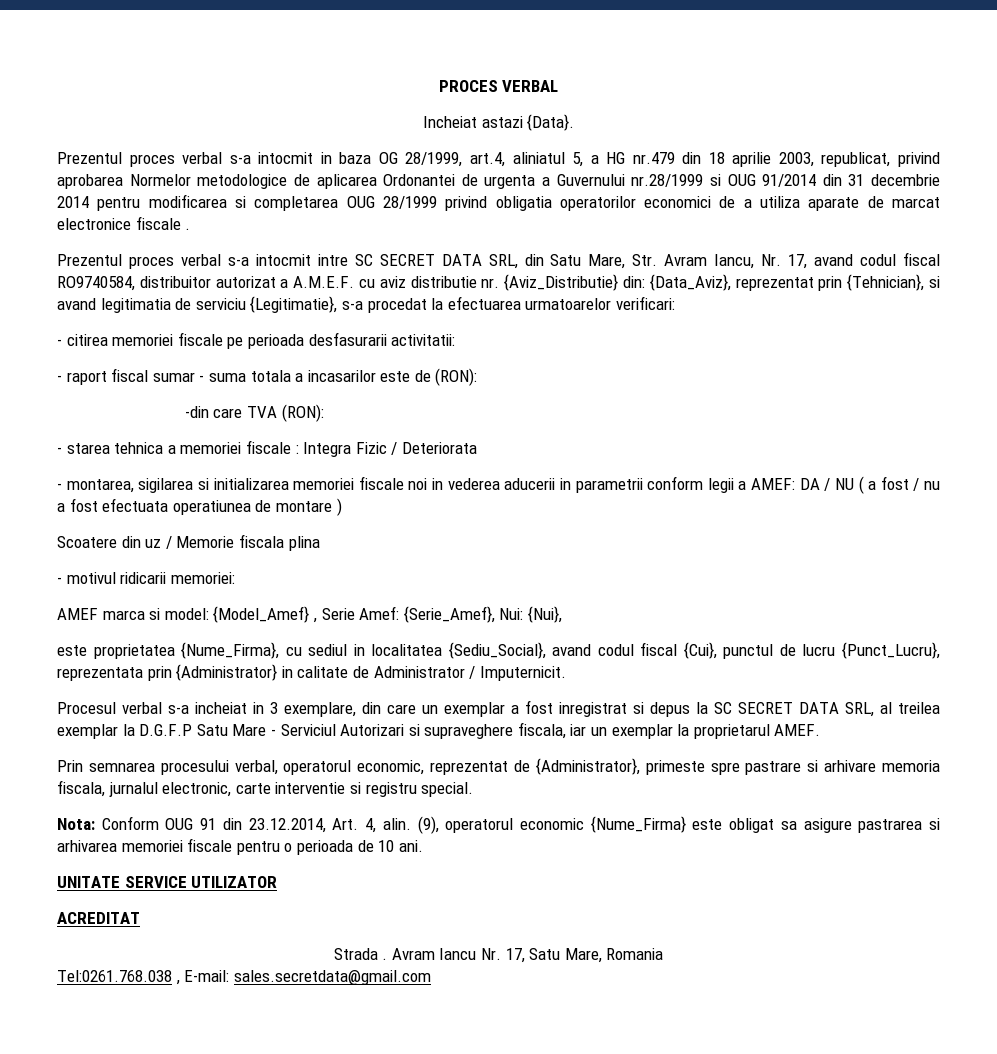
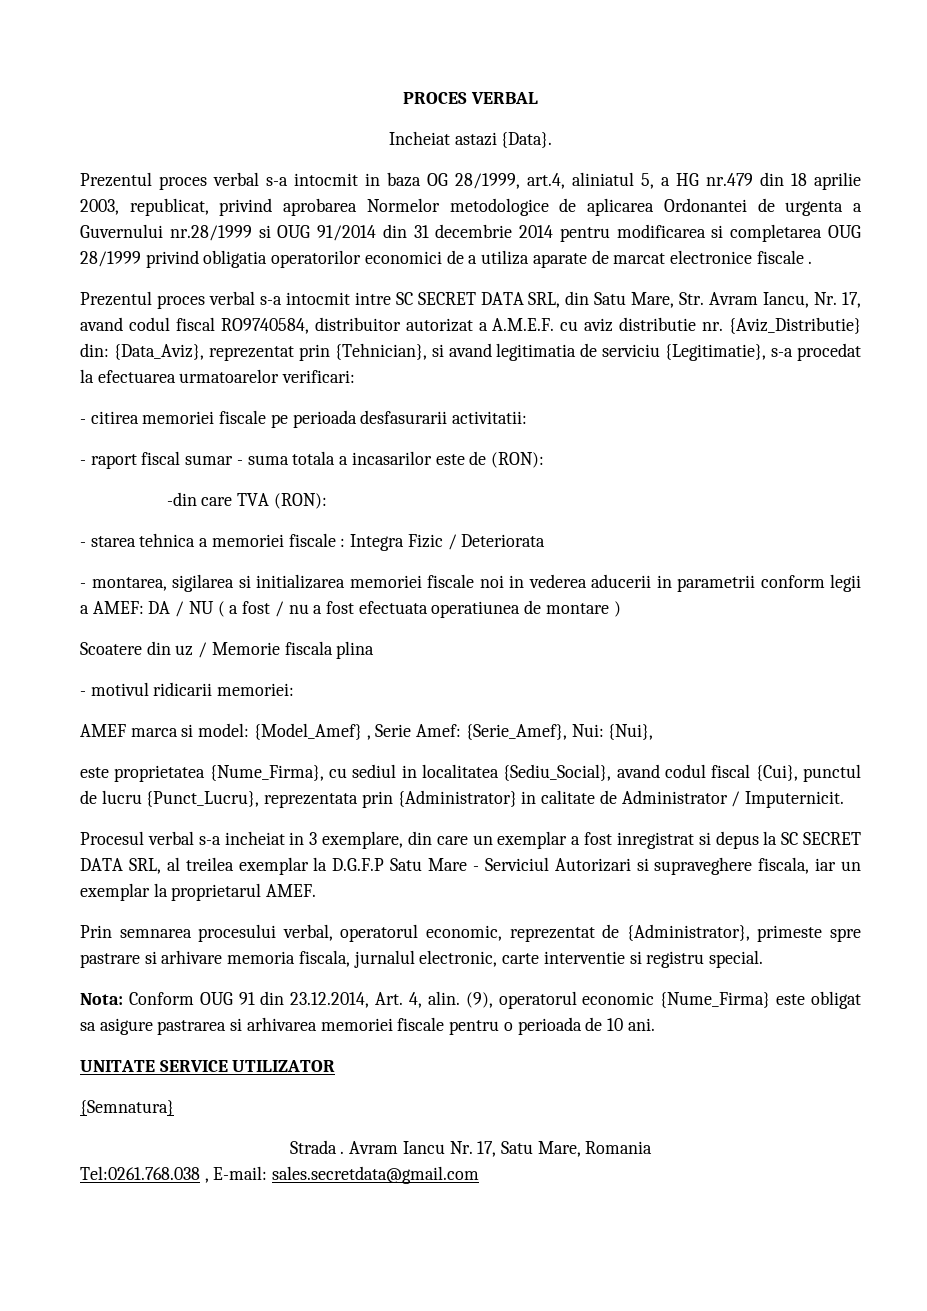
[57,912,140,924] ACREDITAT -> [80,1100,174,1116] {Semnatura}

